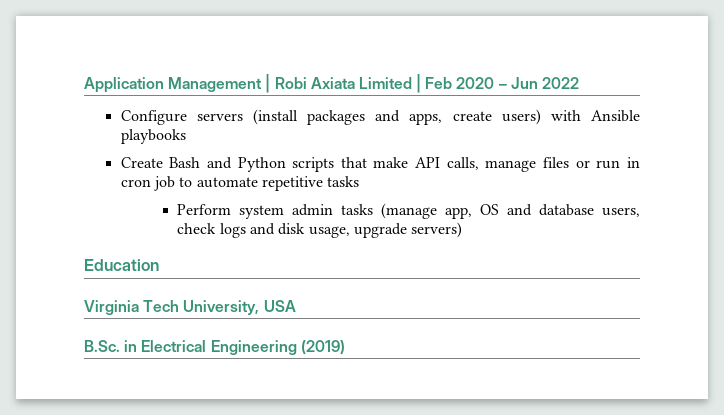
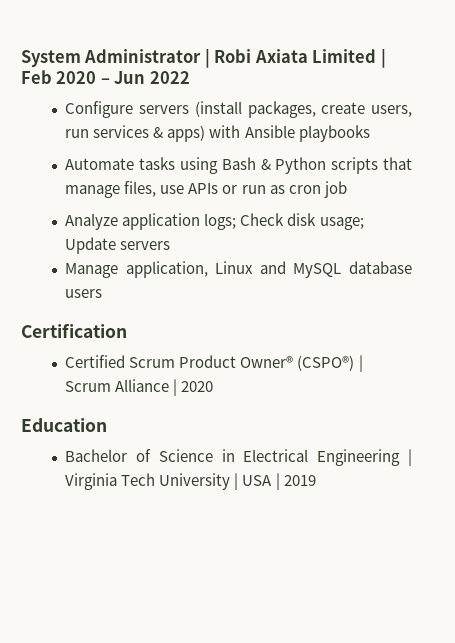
[84,77,263,93] Application Management -> [21,49,202,67] System Administrator
[307,109,641,125] [120,129,186,144] [120,157,570,172] packages and apps, create users) with Ansible playbooks // Create Bash and Python scripts that make API calls, manage files -> [247,101,412,118] [65,125,370,142] [65,157,413,174] [65,181,219,198] packages, create users, run services & apps) with Ansible playbooks // Automate tasks using Bash & Python scripts that manage files, use APIs
[626,157,640,168] in -> [269,185,285,194] as
[179,176,360,191] [177,203,641,219] [177,222,463,238] [84,259,159,271] [84,300,296,315] [84,340,345,355] to automate repetitive tasks // Perform system admin tasks (manage app, OS and database users, check logs and disk usage, upgrade servers) // Education // Virginia Tech University, USA // B.Sc. in Electrical Engineering (2019) -> [65,213,364,230] [65,237,171,254] [65,261,413,278] [65,289,103,298] [21,323,127,338] [65,355,363,372] [65,379,214,396] [21,418,107,432] [65,449,412,466] [65,473,316,490] // Analyze application logs; Check disk usage; Update servers // Manage application, Linux and MySQL database users // Certification // Certified Scrum Product Owner® (CSPO®) | Scrum Alliance | 2020 // Education // Bachelor of Science in Electrical Engineering | Virginia Tech University | USA | 2019

